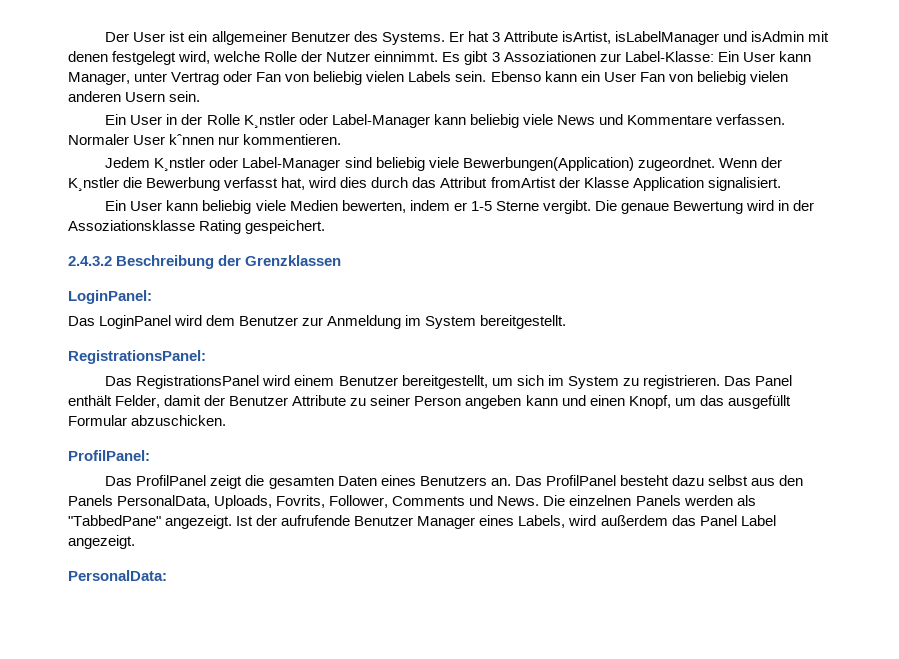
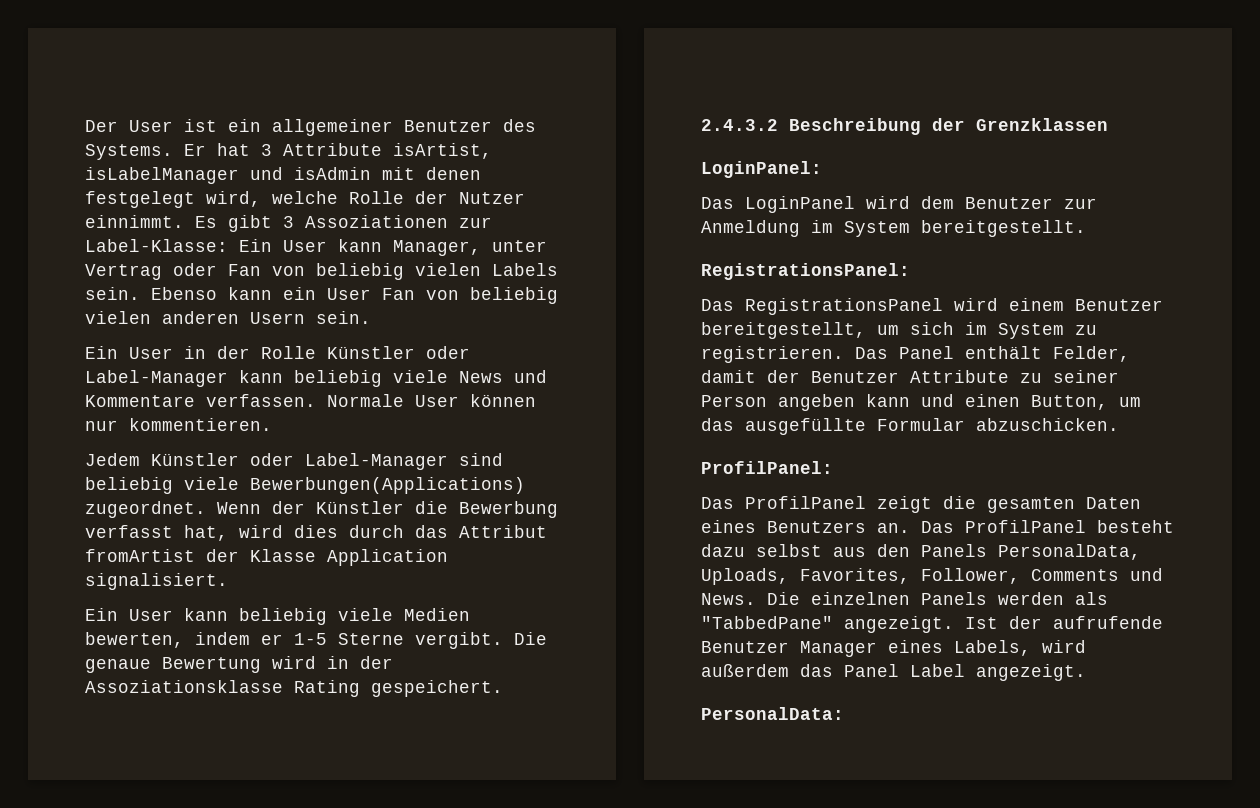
[243,114,295,128] K¸nstler -> [327,346,415,359] Künstler
[68,134,215,145] Normaler User kˆnnen -> [327,394,536,407] Normale User können
[154,157,206,171] K¸nstler -> [151,453,239,466] Künstler
[462,157,634,171] Bewerbungen(Application) -> [250,477,525,494] Bewerbungen(Applications)
[68,177,119,191] K¸nstler -> [316,501,404,514] Künstler
[628,395,671,409] Knopf, -> [1031,395,1108,410] Button,
[727,395,791,409] ausgefüllt -> [745,418,866,435] ausgefüllte
[276,495,326,508] Fovrits, -> [800,568,910,584] Favorites,

